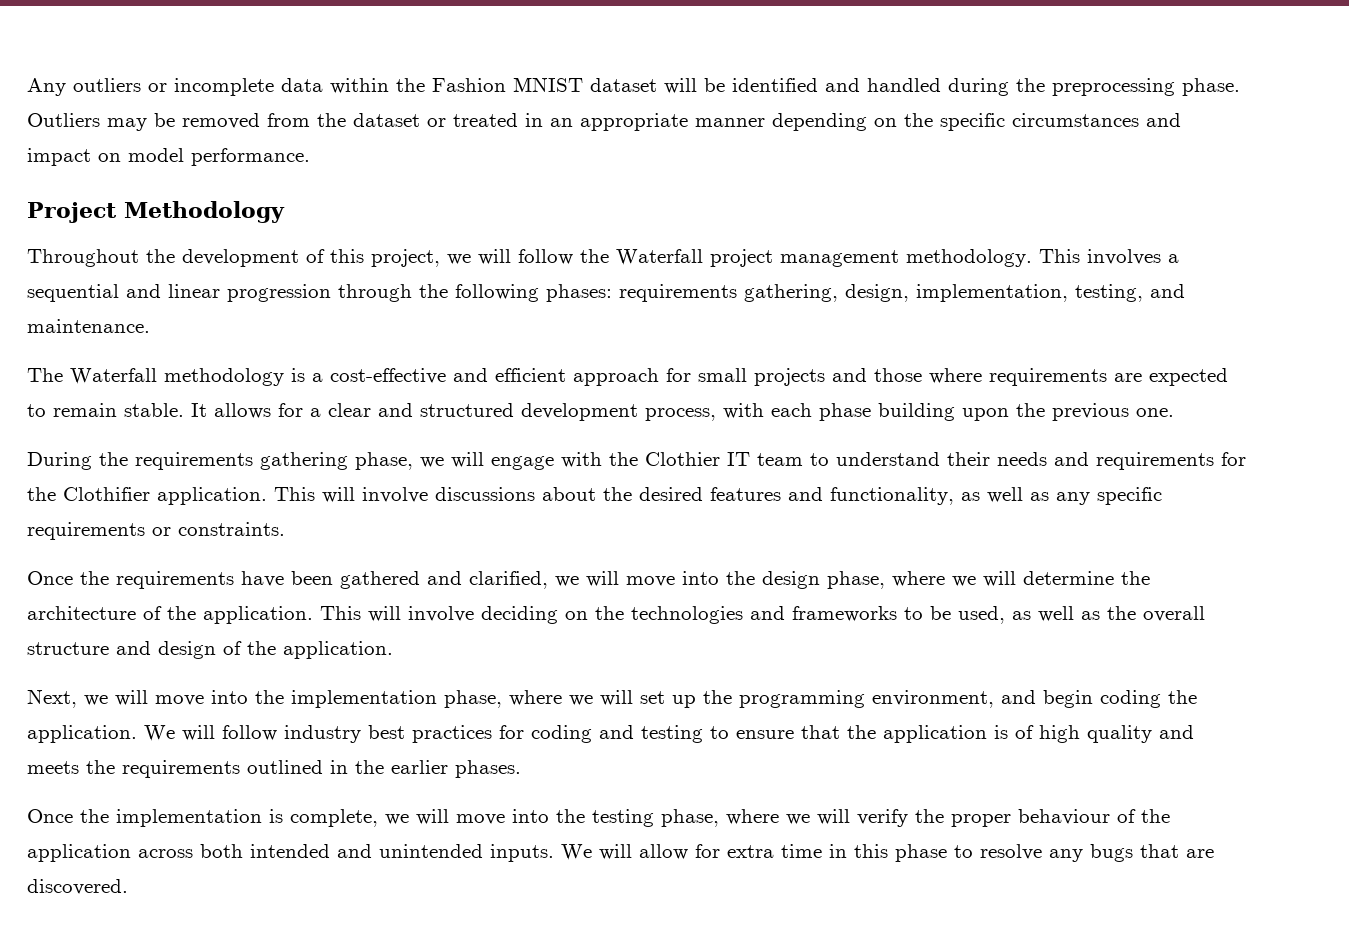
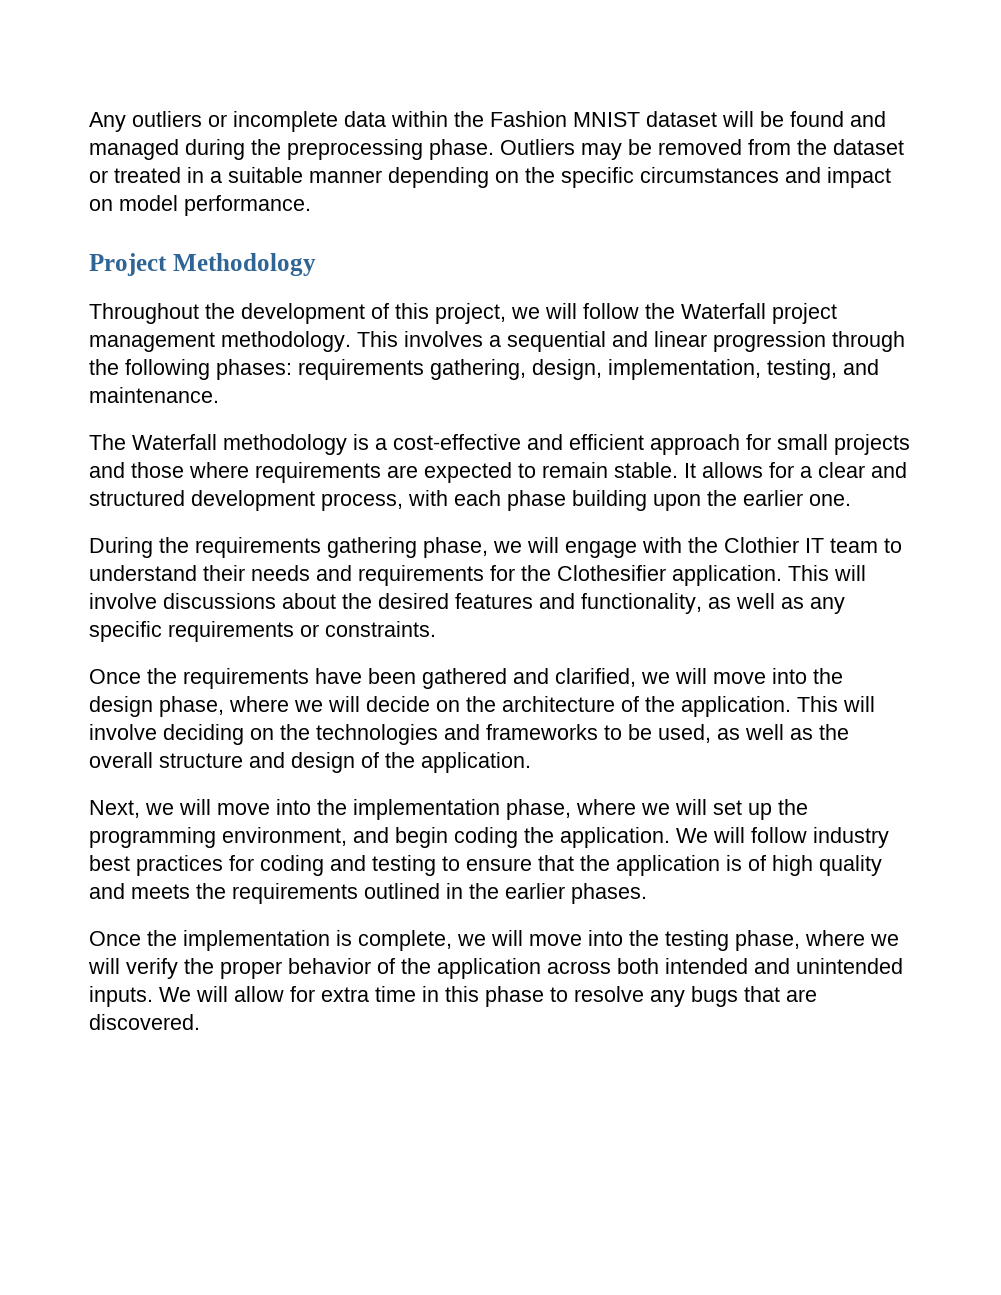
[732,78,941,92] identified and handled -> [790,111,886,127] [89,139,179,160] found and managed
[550,113,688,131] an appropriate -> [210,167,303,183] a suitable
[1052,403,1129,421] previous -> [743,490,803,506] earlier
[63,487,150,501] Clothifier -> [557,565,666,581] Clothesifier
[1023,571,1114,585] determine -> [366,696,460,712] decide on
[1018,809,1110,825] behaviour -> [288,958,371,974] behavior

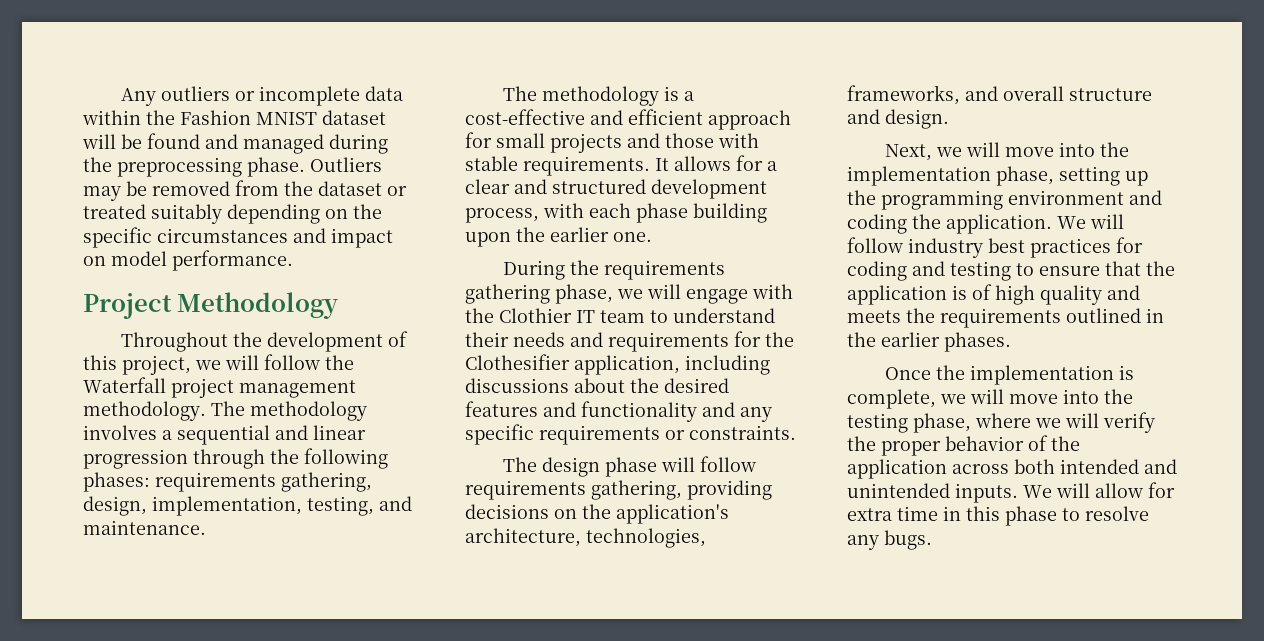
[187,167,382,183] in a suitable manner -> [151,204,222,224] suitably
[357,331,398,347] This -> [211,401,367,421] The methodology
[132,434,217,450] Waterfall -> (537, 93) none
[189,462,678,483] where requirements are expected to remain stable. -> [718,133,759,148] [465,156,650,176] with stable requirements.
[672,565,866,586] [89,593,157,609] application. This will involve -> [574,355,770,375] application, including
[581,593,804,614] functionality, as well as -> [581,401,735,422] functionality and
[89,668,843,689] [89,696,875,717] [89,724,849,745] [89,752,531,773] Once the requirements have been gathered and clarified, we will move into the design phase, where we will decide on the architecture of the application. This will involve deciding on the technologies and frameworks to be used, as well as the overall structure and design of the application. -> [502,456,756,477] [465,480,772,500] [465,504,729,524] [465,528,706,548] [847,85,1152,105] [847,109,949,129] The design phase will follow requirements gathering, providing decisions on the application's architecture, technologies, frameworks, and overall structure and design.
[576,799,808,820] [89,827,448,848] where we will set up the programming environment, and begin -> [1059,166,1148,186] [847,190,1162,210] setting up the programming environment and
[691,986,817,1007] [89,1014,200,1030] bugs that are discovered. -> [884,530,932,550] bugs.

